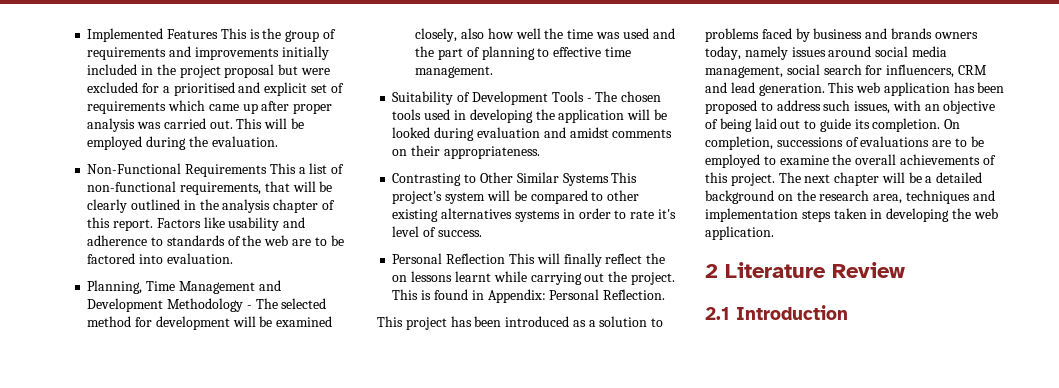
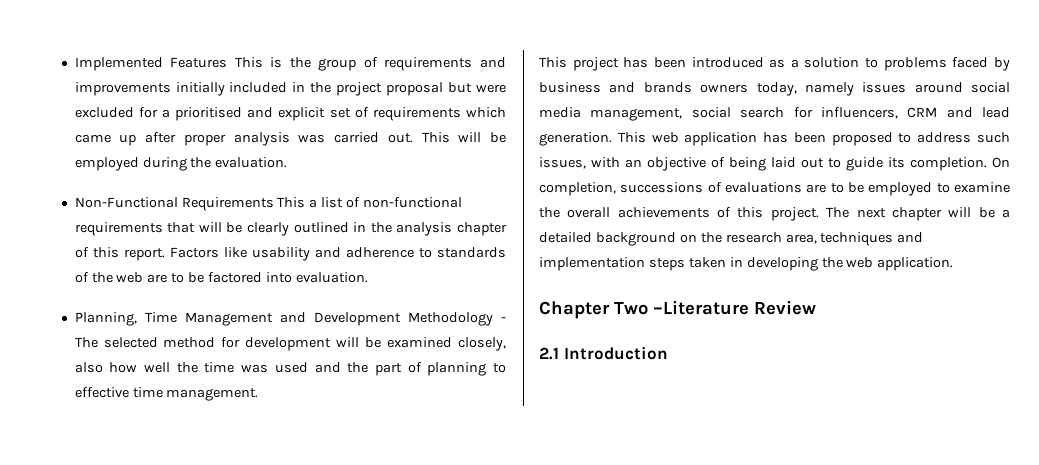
[180,182,262,195] requirements, -> [74,222,163,236] requirements
[392,91,662,105] [392,109,667,123] [392,127,673,141] [392,145,540,159] [392,172,638,186] [392,190,640,204] [392,208,676,222] [392,226,482,237] [392,253,666,267] [392,271,675,285] [392,289,666,303] // Suitability of Development Tools - The chosen tools used in developing the application will be looked during evaluation and amidst comments on their appropriateness. // Contrasting to Other Similar Systems This project's system will be compared to other existing alternatives systems in order to rate it's level of success. // Personal Reflection This will finally reflect the on lessons learnt while carrying out the project. This is found in Appendix: Personal Reflection. -> (259, 394) none
[705,262,826,278] 2 Literature -> [539,300,749,319] Chapter Two –Literature

